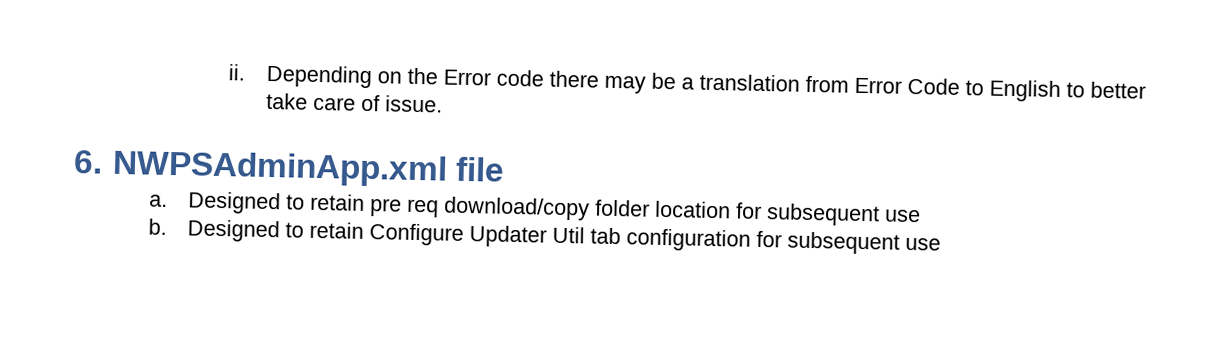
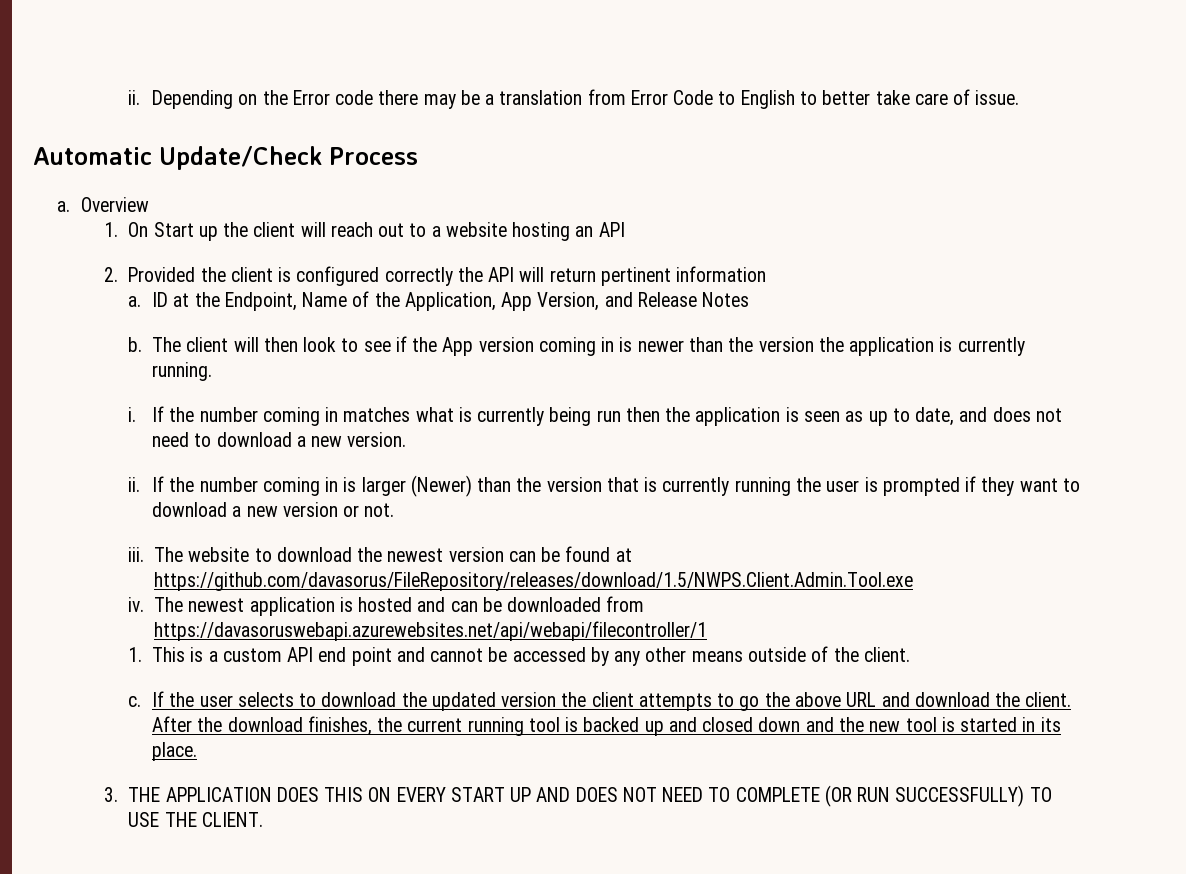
[73,149,505,188] [149,191,921,227] [148,218,941,255] 6. NWPSAdminApp.xml file // a. Designed to retain pre req download/copy folder location for subsequent use // b. Designed to retain Configure Updater Util tab configuration for subsequent use -> [33,146,418,170] [56,197,149,212] [104,222,625,241] [104,266,767,286] [128,291,750,311] [128,336,1025,356] [152,362,213,381] [128,406,1062,426] [152,432,407,447] [128,475,1080,497] [152,502,395,517] [128,546,632,562] [153,572,913,591] [128,596,645,616] [153,621,707,641] [128,646,910,666] [128,691,1072,711] [152,716,1061,736] [152,742,198,761] [104,785,1052,807] [128,812,263,827] Automatic Update/Check Process // a. Overview // 1. On Start up the client will reach out to a website hosting an API // 2. Provided the client is configured correctly the API will return pertinent information // a. ID at the Endpoint, Name of the Application, App Version, and Release Notes // b. The client will then look to see if the App version coming in is newer than the version the application is currently running. // i. If the number coming in matches what is currently being run then the application is seen as up to date, and does not need to download a new version. // ii. If the number coming in is larger (Newer) than the version that is currently running the user is prompted if they want to download a new version or not. // iii. The website to download the newest version can be found at https://github.com/davasorus/FileRepository/releases/download/1.5/NWPS.Client.Admin.Tool.exe // iv. The newest application is hosted and can be downloaded from https://davasoruswebapi.azurewebsites.net/api/webapi/filecontroller/1 // 1. This is a custom API end point and cannot be accessed by any other means outside of the client. // c. If the user selects to download the updated version the client attempts to go the above URL and download the client. After the download finishes, the current running tool is backed up and closed down and the new tool is started in its place. // 3. THE APPLICATION DOES THIS ON EVERY START UP AND DOES NOT NEED TO COMPLETE (OR RUN SUCCESSFULLY) TO USE THE CLIENT.

